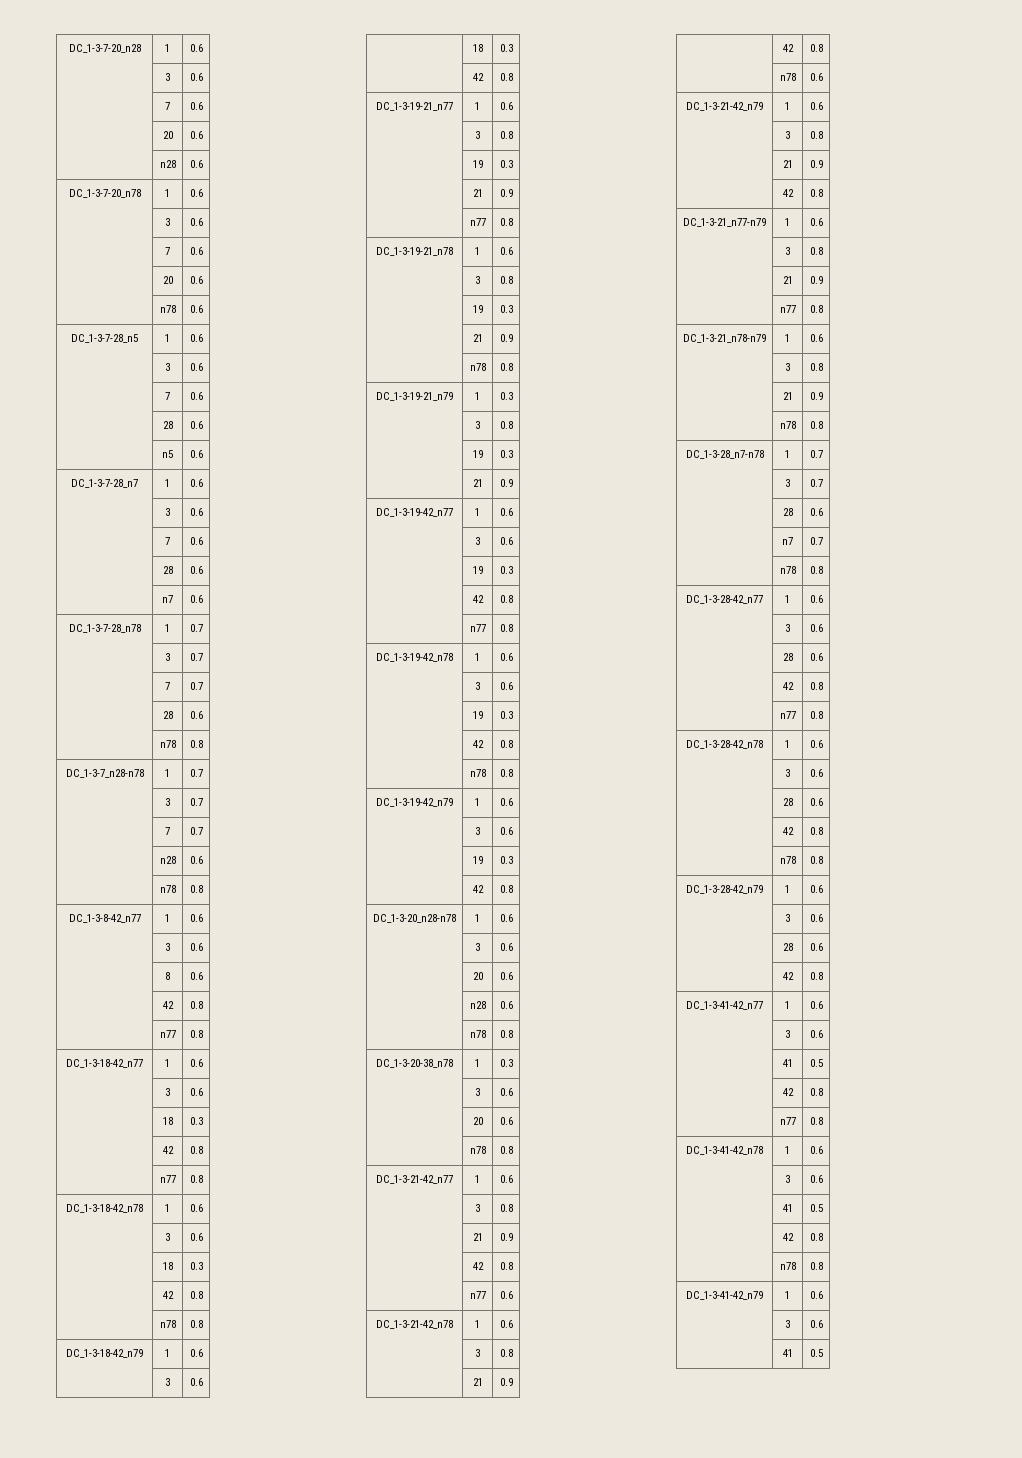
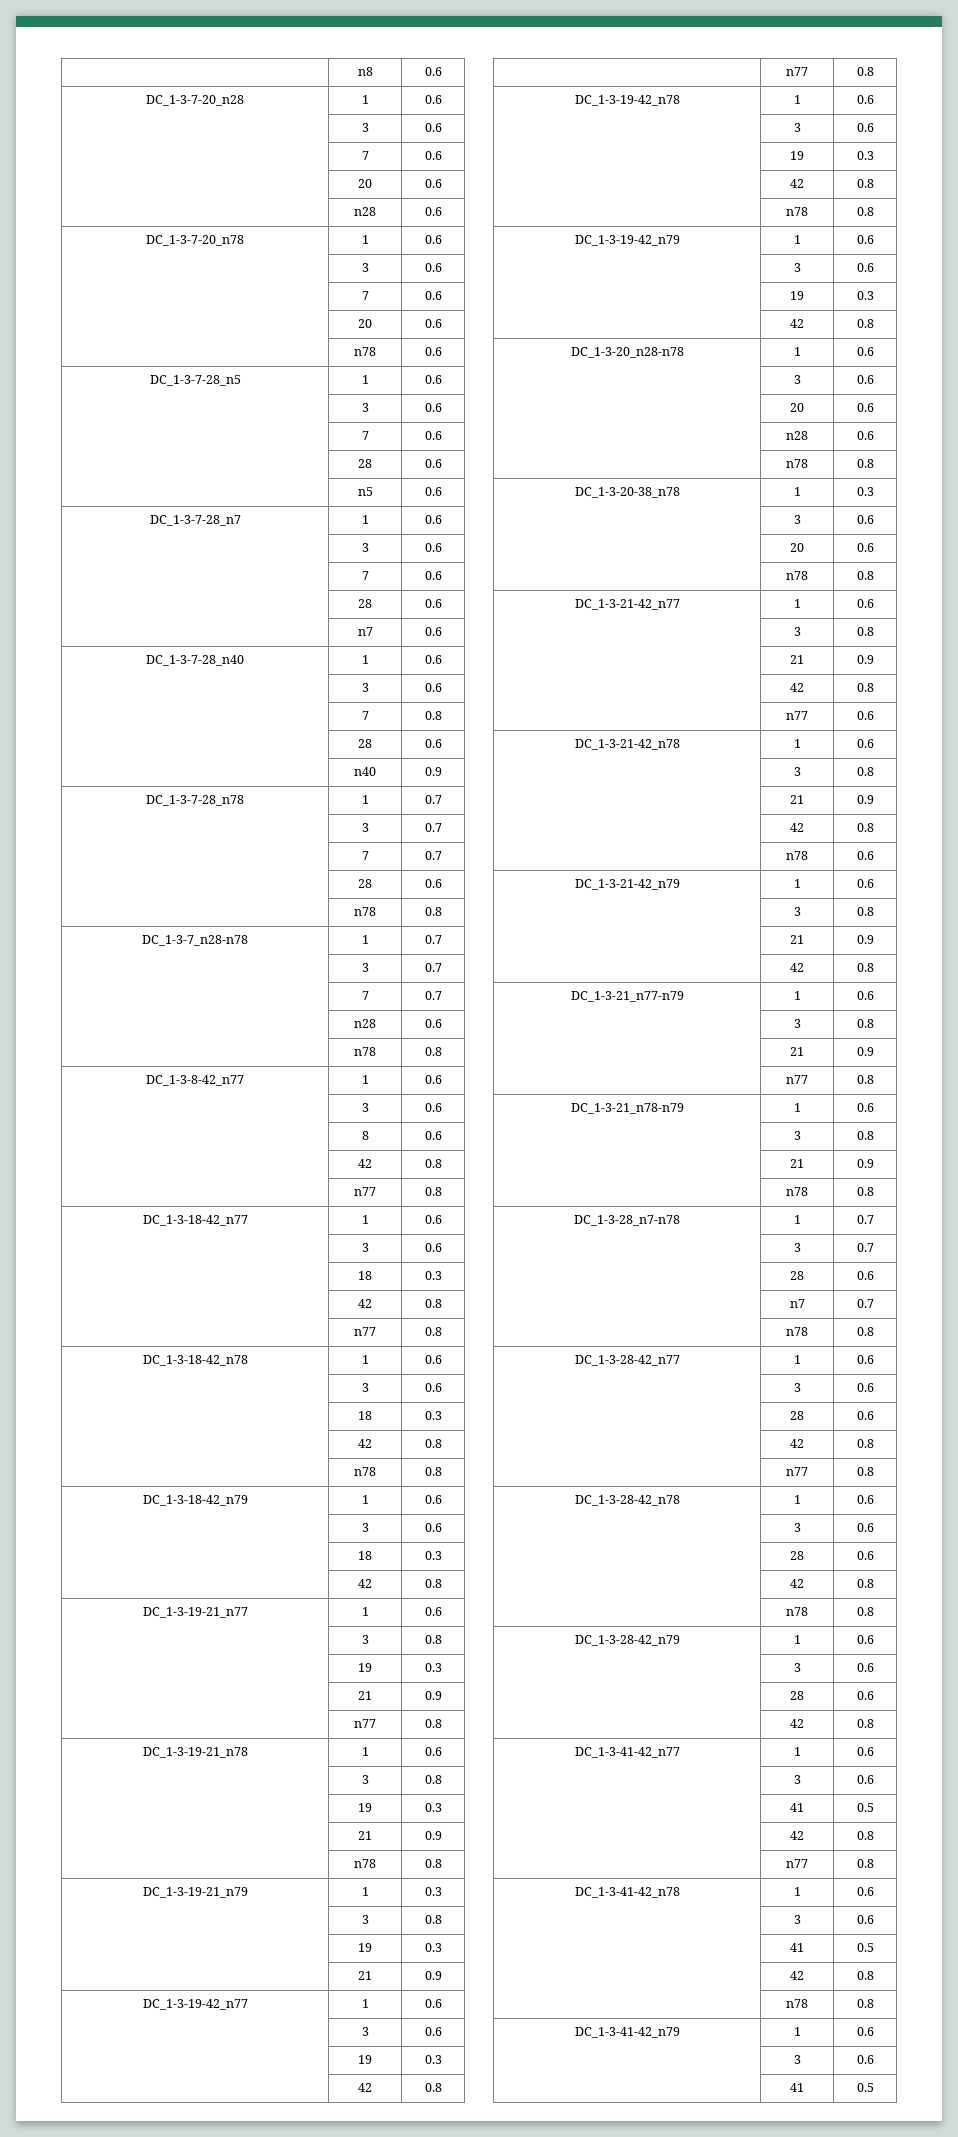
(68, 48) none -> [357,67,373,76] [424,67,442,76] | n8 | 0.6 //
(203, 599) none -> [146,655,244,666] [361,655,369,664] [424,655,442,664] [361,683,369,692] [424,683,442,692] [361,711,369,720] [424,711,442,720] [358,739,372,748] [424,739,442,748] [354,767,376,776] [424,767,442,776] // DC_1-3-7-28_n40 | 1 | 0.6 // | 3 | 0.6 // | 7 | 0.8 // | 28 | 0.6 // | n40 | 0.9

